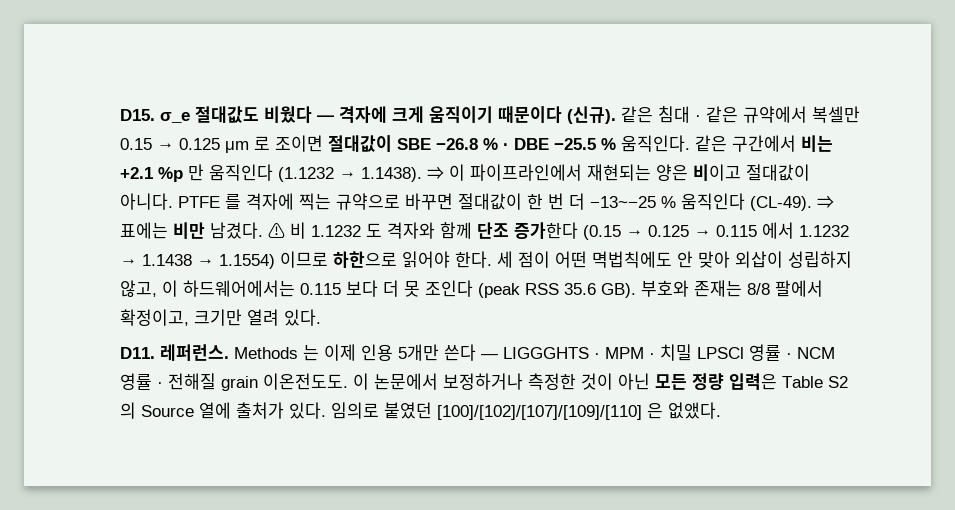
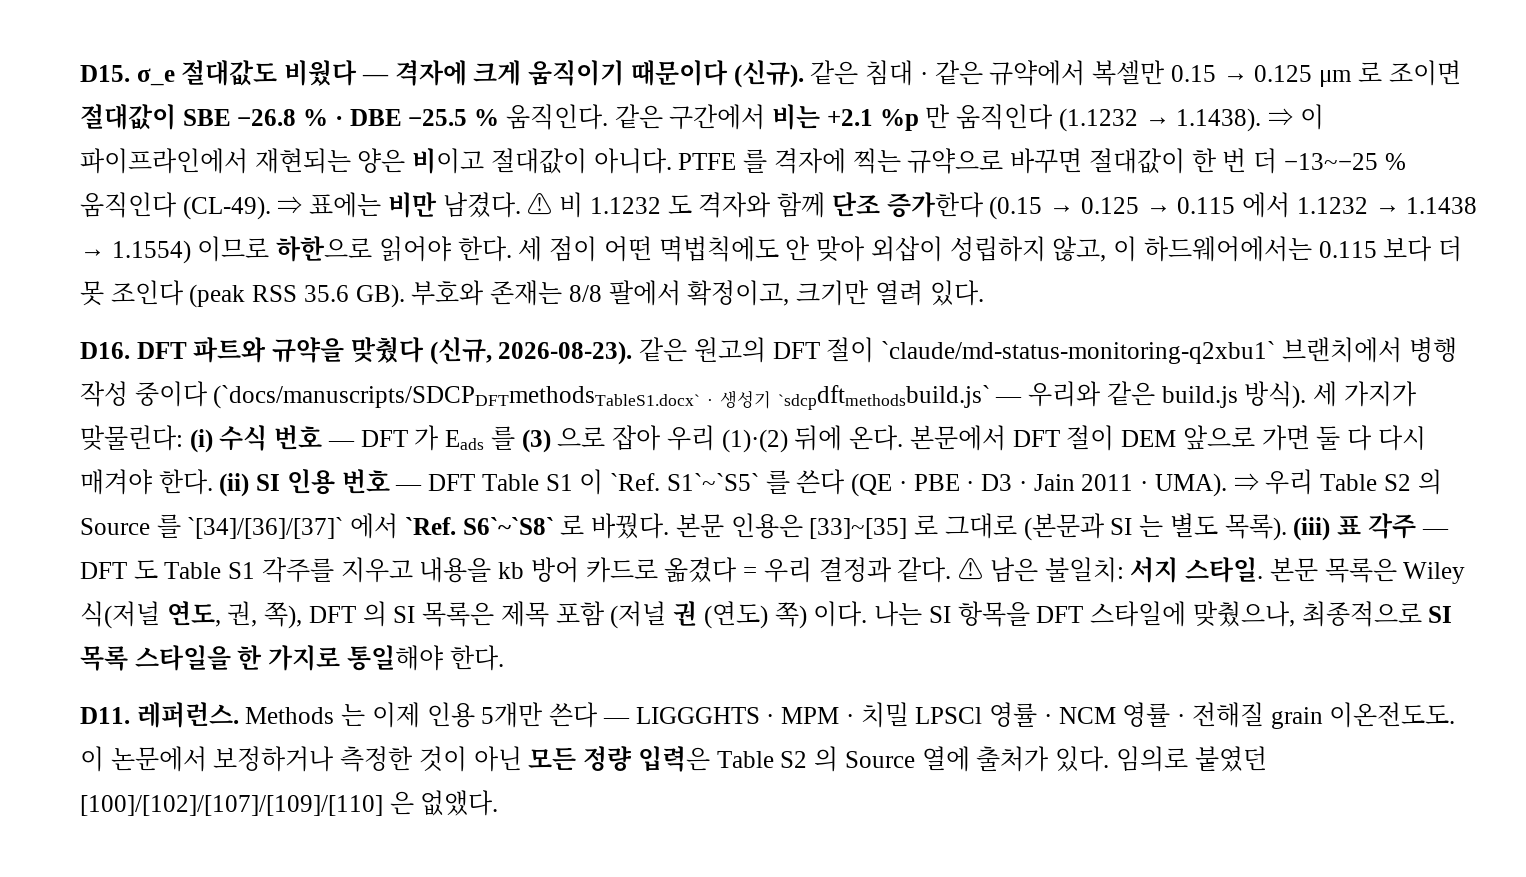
(322, 317) none -> [79,337,1457,365] [79,381,1417,410] [79,425,1426,453] [79,469,1442,497] [79,513,1449,541] [79,557,1466,584] [79,601,1453,629] [79,645,504,671] // D16. DFT 파트와 규약을 맞췄다 (신규, 2026-08-23). 같은 원고의 DFT 절이 `claude/md-status-monitoring-q2xbu1` 브랜치에서 병행 작성 중이다 (`docs/manuscripts/SDCPDFTmethodsTableS1.docx` · 생성기 `sdcpdftmethodsbuild.js` — 우리와 같은 build.js 방식). 세 가지가 맞물린다: (i) 수식 번호 — DFT 가 Eads 를 (3) 으로 잡아 우리 (1)·(2) 뒤에 온다. 본문에서 DFT 절이 DEM 앞으로 가면 둘 다 다시 매겨야 한다. (ii) SI 인용 번호 — DFT Table S1 이 `Ref. S1`~`S5` 를 쓴다 (QE · PBE · D3 · Jain 2011 · UMA). ⇒ 우리 Table S2 의 Source 를 `[34]/[36]/[37]` 에서 `Ref. S6`~`S8` 로 바꿨다. 본문 인용은 [33]~[35] 로 그대로 (본문과 SI 는 별도 목록). (iii) 표 각주 — DFT 도 Table S1 각주를 지우고 내용을 kb 방어 카드로 옮겼다 = 우리 결정과 같다. ⚠ 남은 불일치: 서지 스타일. 본문 목록은 Wiley 식(저널 연도, 권, 쪽), DFT 의 SI 목록은 제목 포함 (저널 권 (연도) 쪽) 이다. 나는 SI 항목을 DFT 스타일에 맞췄으나, 최종적으로 SI 목록 스타일을 한 가지로 통일해야 한다.

